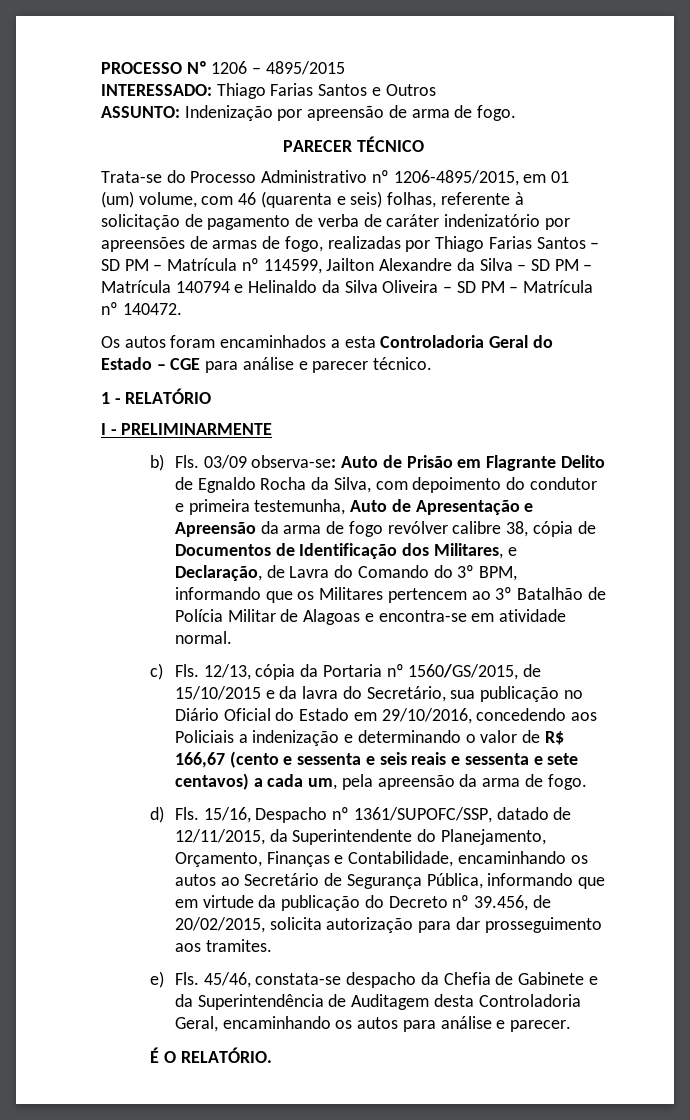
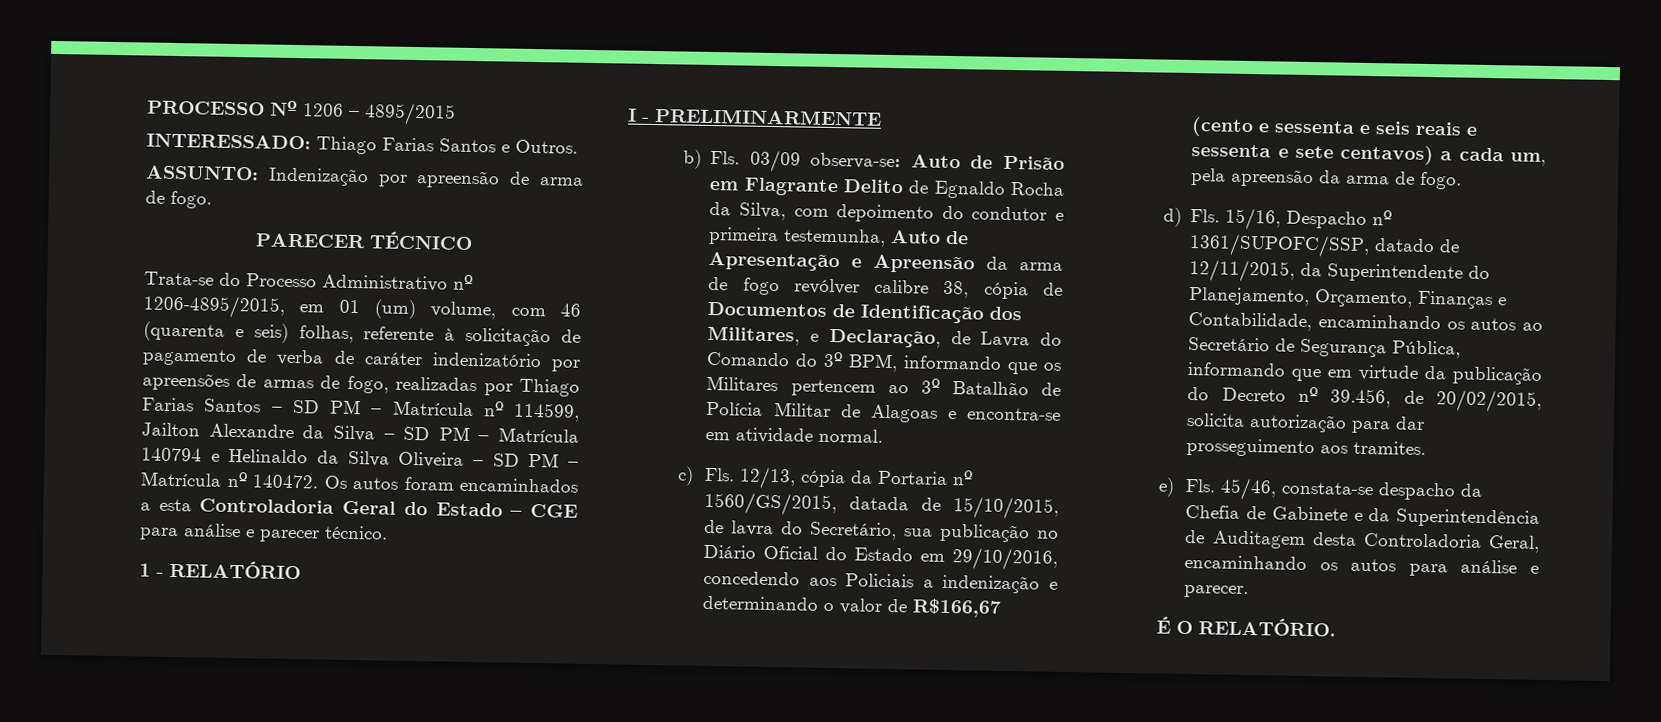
[385,84,436,96] Outros -> [515,139,578,154] Outros.
(182, 309) // -> (319, 481) none
[523,664,542,677] [175,686,298,700] de 15/10/2015 e da -> [849,496,1059,520] [704,519,725,534] datada de 15/10/2015, de
[544,731,564,745] [175,752,226,768] R$ 166,67 -> [912,598,1003,618] R$166,67

